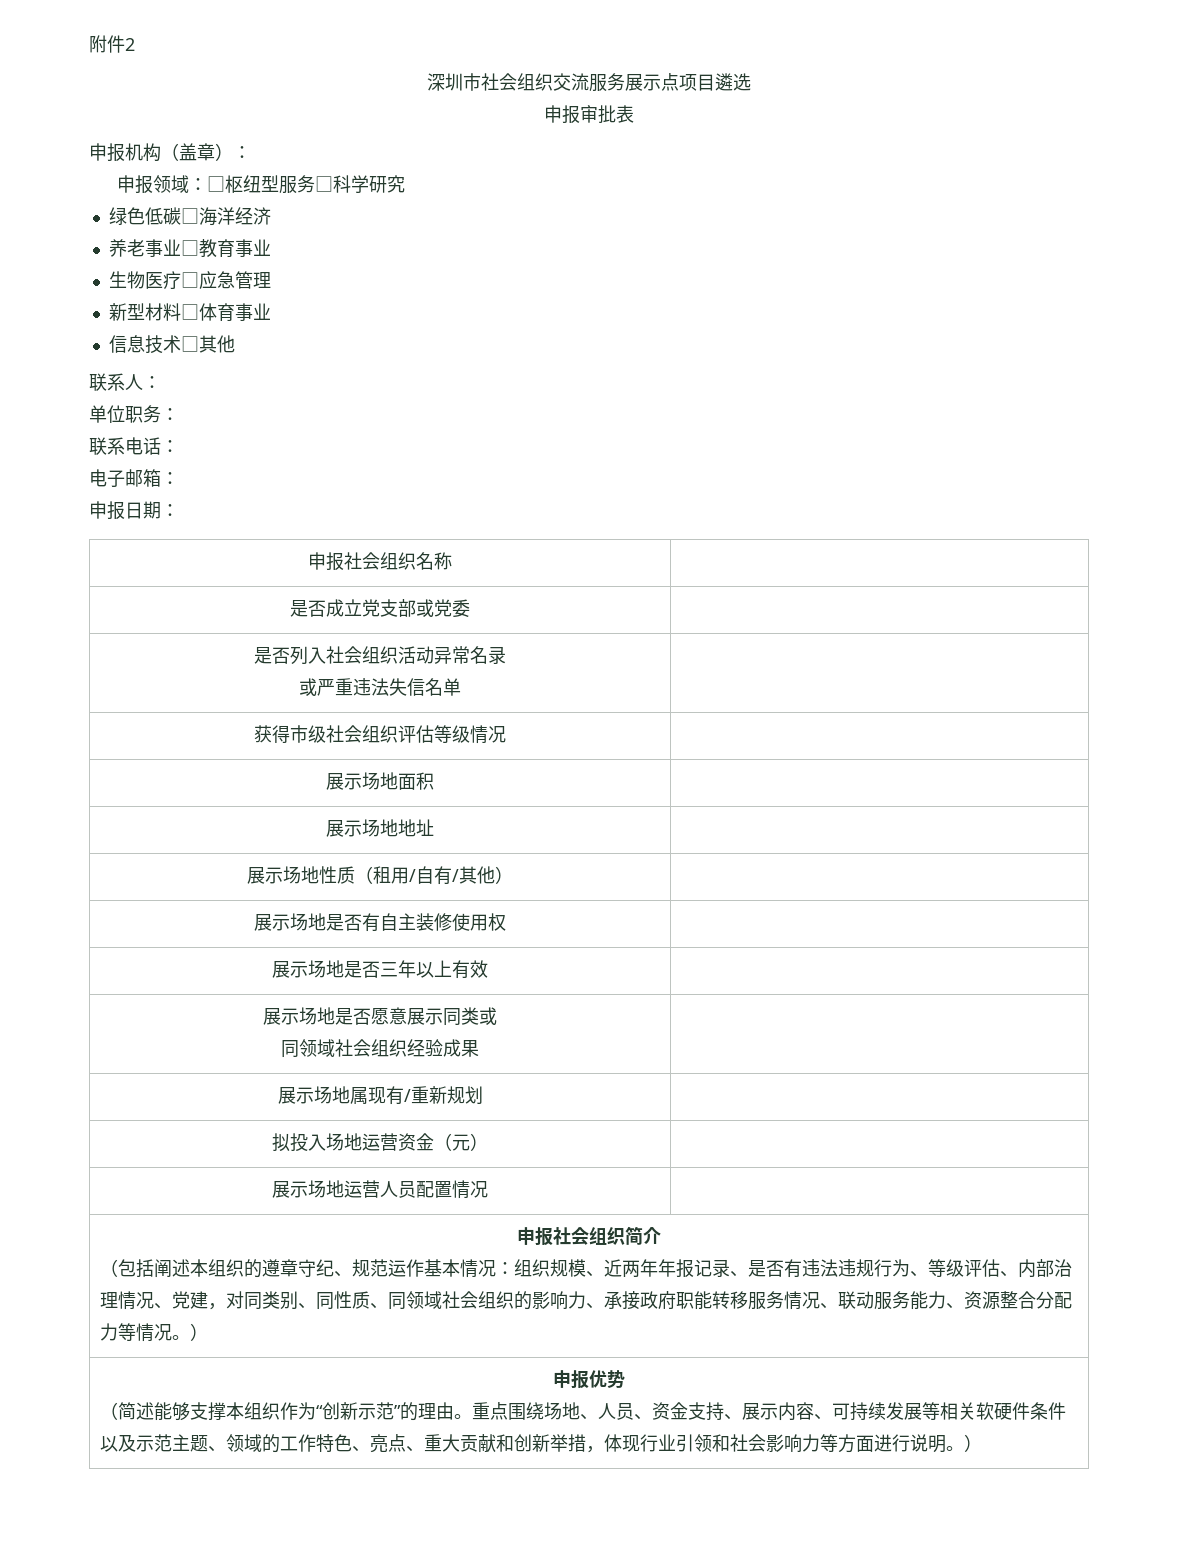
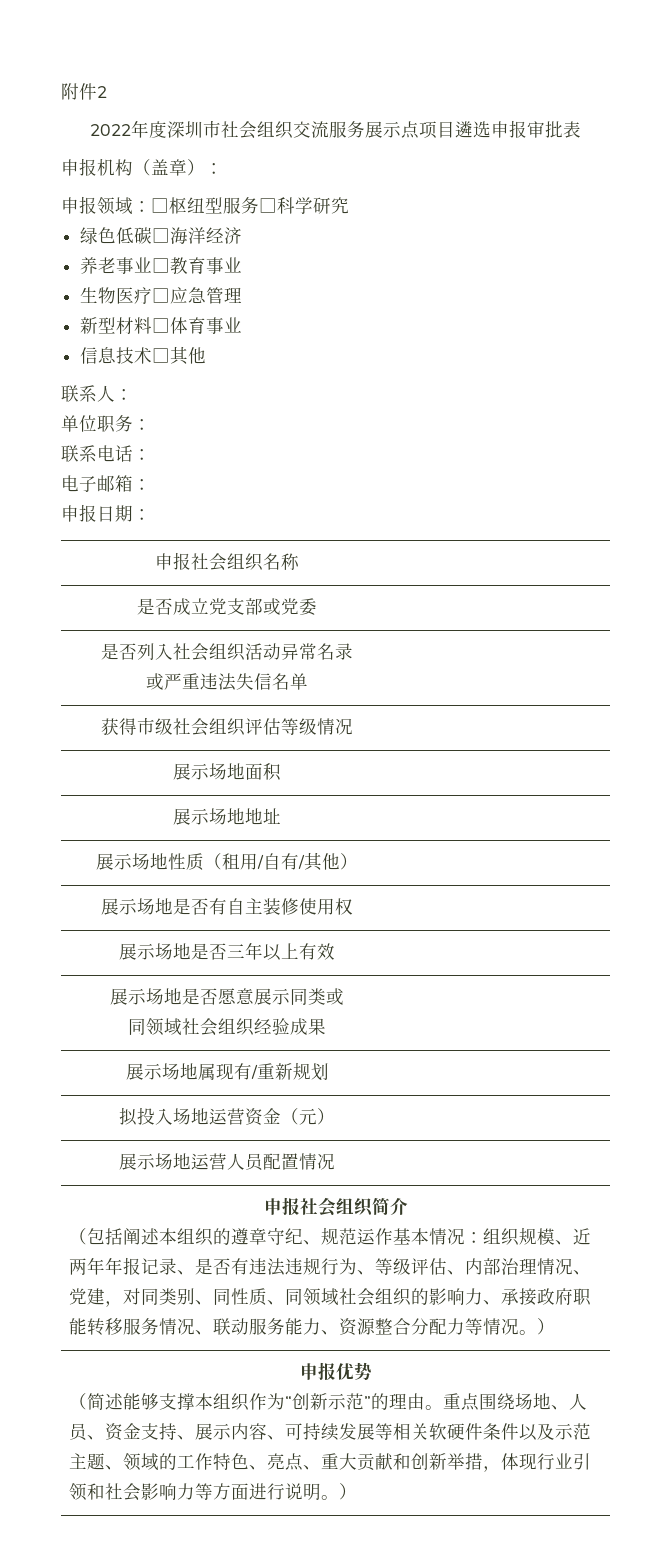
(135, 44) none -> [90,120,167,138] 2022年度
(751, 82) // -> (491, 129) none

